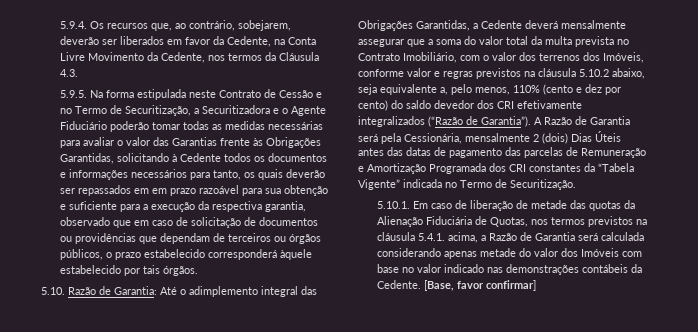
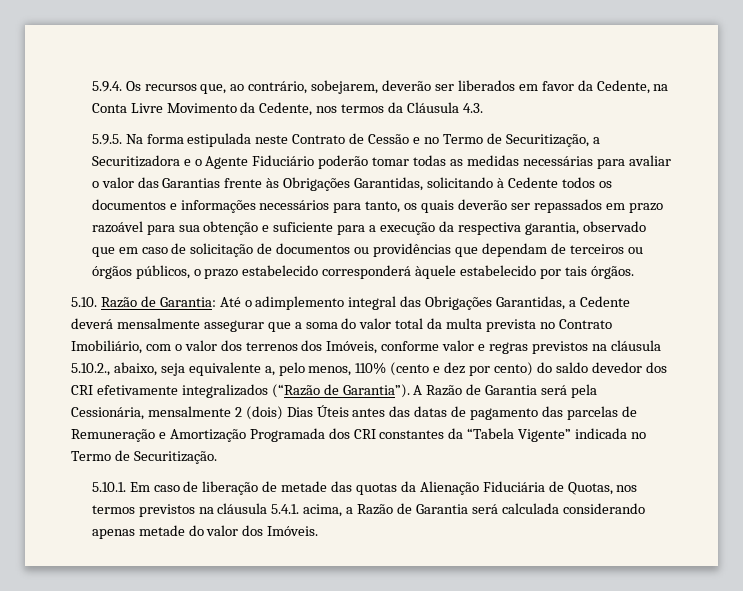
[151,188,167,194] em -> (625, 206) none
[579,69,609,77] 5.10.2 -> [71,363,110,376] 5.10.2.,
[580,248,642,257] [376,264,642,275] [376,280,536,291] Imóveis com base no valor indicado nas demonstrações contábeis da Cedente. [Base, favor confirmar] -> [267,526,319,536] Imóveis.

